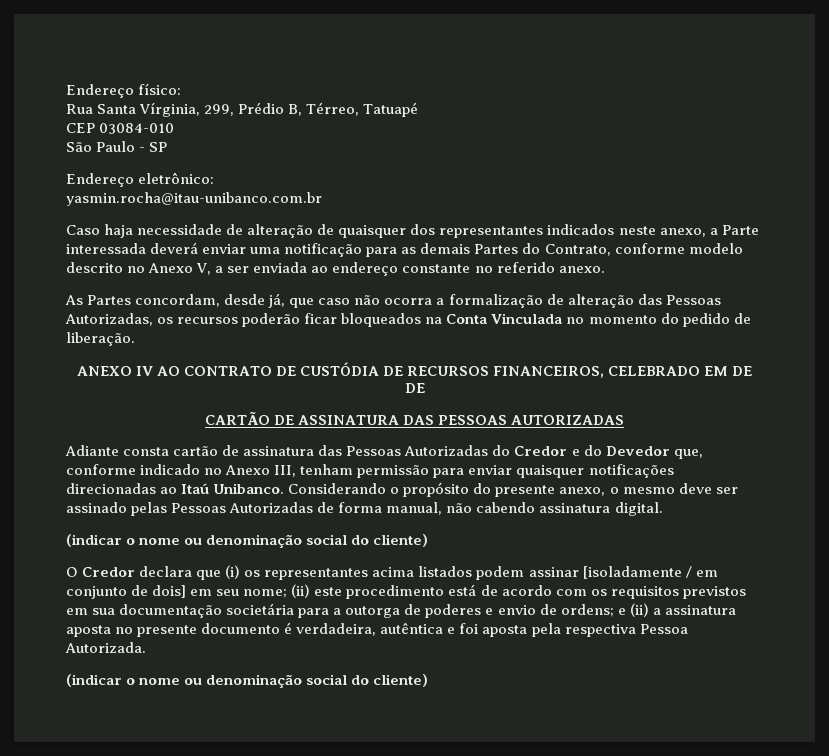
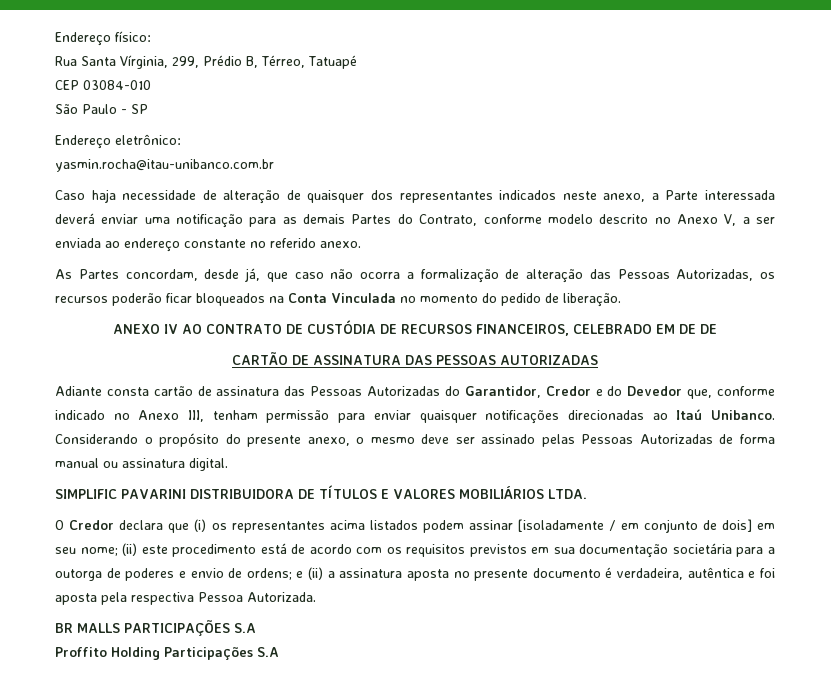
(511, 450) none -> [464,386,541,398] Garantidor,
[386,502,536,515] manual, não cabendo -> [55,458,118,468] manual ou
[66,534,429,548] (indicar o nome ou denominação social do cliente) -> [55,485,587,499] SIMPLIFIC PAVARINI DISTRIBUIDORA DE TÍTULOS E VALORES MOBILIÁRIOS LTDA.
[66,674,429,688] (indicar o nome ou denominação social do cliente) -> [55,620,256,636] [55,647,279,660] BR MALLS PARTICIPAÇÕES S.A // Proffito Holding Participações S.A

